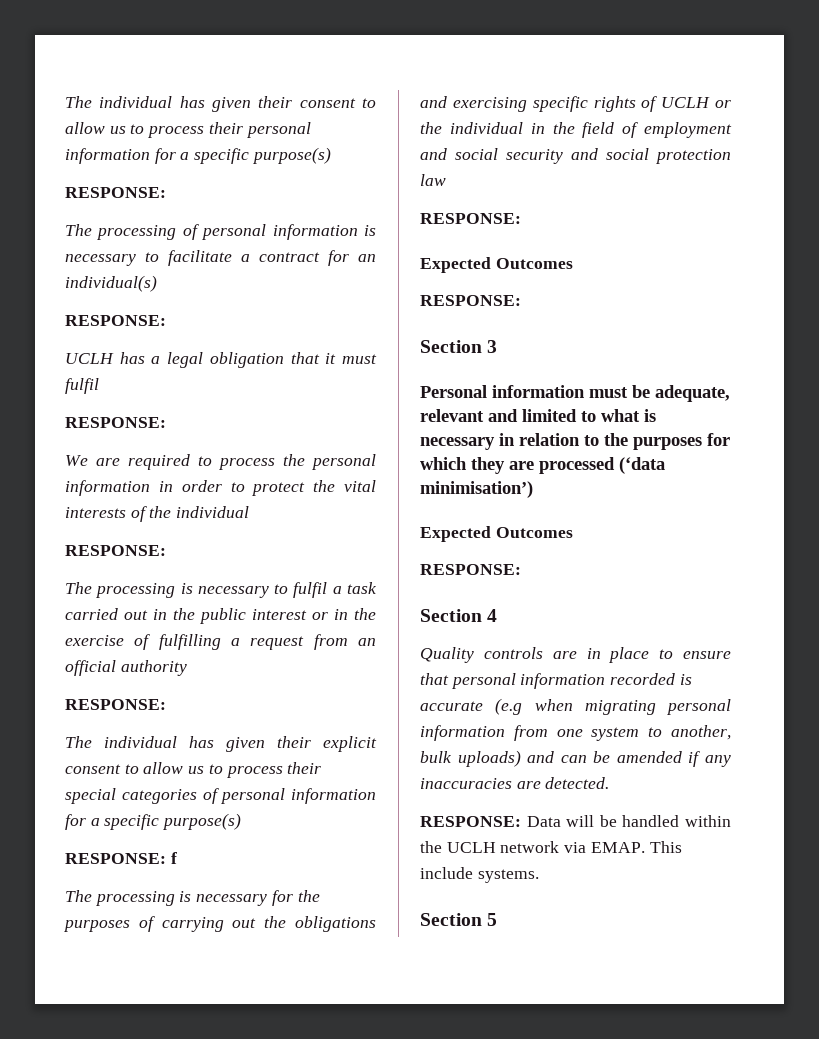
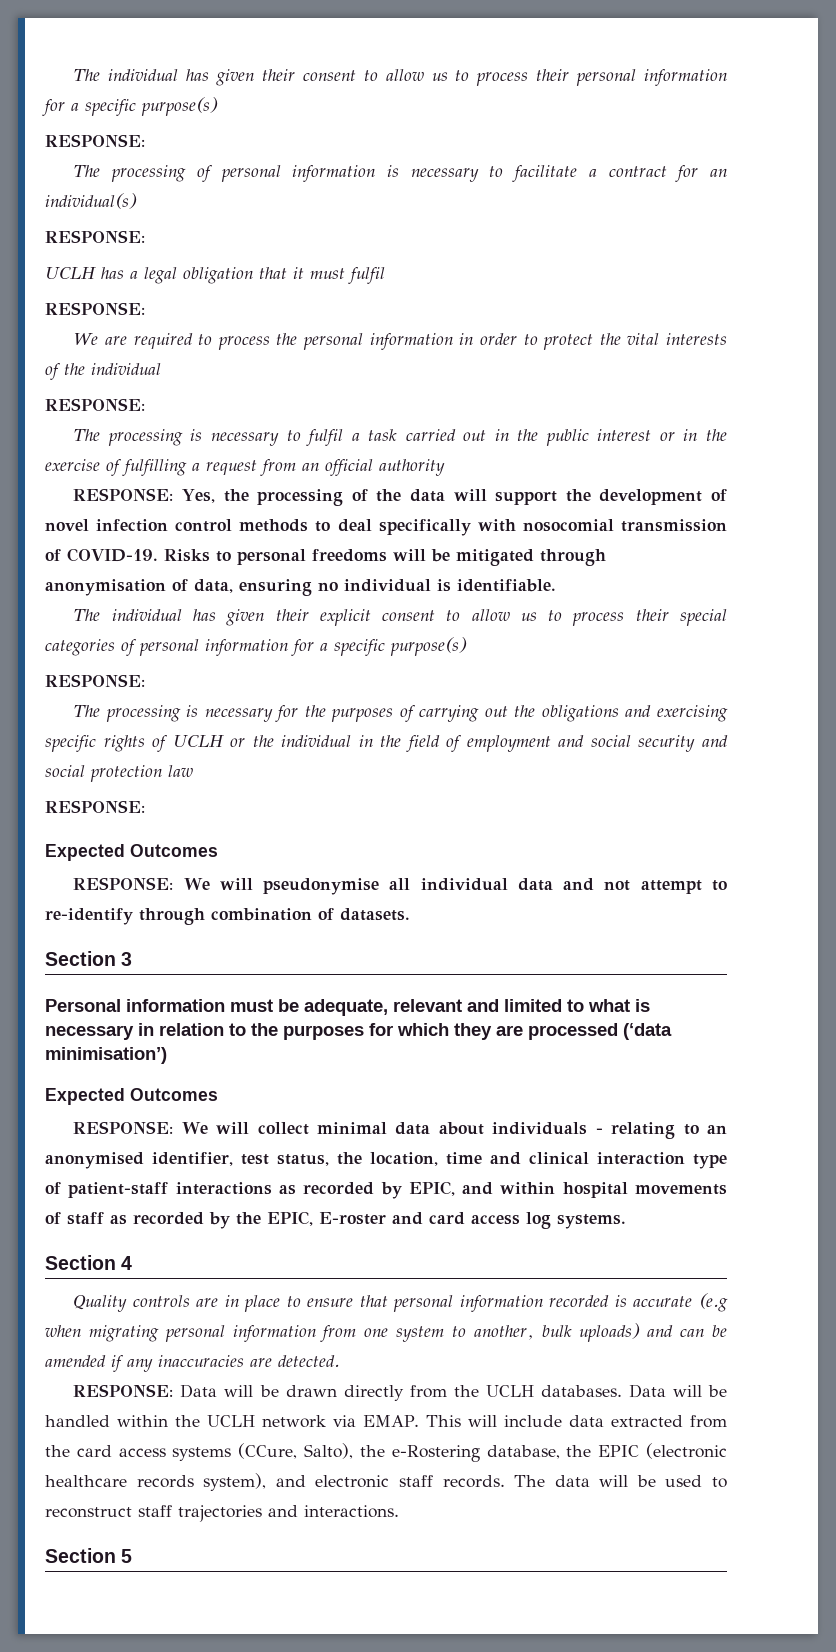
(166, 704) none -> [181,489,728,506] [45,519,727,536] [45,548,606,566] [45,579,556,596] Yes, the processing of the data will support the development of novel infection control methods to deal specifically with nosocomial transmission of COVID-19. Risks to personal freedoms will be mitigated through anonymisation of data, ensuring no individual is identifiable.
[170,852,177,864] f -> (145, 680) none
(521, 300) none -> [183,878,727,895] [45,908,410,925] We will pseudonymise all individual data and not attempt to re-identify through combination of datasets.
(521, 569) none -> [181,1122,727,1139] [45,1152,727,1169] [45,1181,727,1199] [45,1211,626,1229] We will collect minimal data about individuals - relating to an anonymised identifier, test status, the location, time and clinical interaction type of patient-staff interactions as recorded by EPIC, and within hospital movements of staff as recorded by the EPIC, E-roster and card access log systems.
(617, 821) none -> [285,1384,727,1401] drawn directly from the UCLH databases. Data will be
[420,867,539,883] include systems. -> [468,1415,728,1428] [45,1443,728,1462] [45,1473,727,1491] [45,1505,399,1522] will include data extracted from the card access systems (CCure, Salto), the e-Rostering database, the EPIC (electronic healthcare records system), and electronic staff records. The data will be used to reconstruct staff trajectories and interactions.

